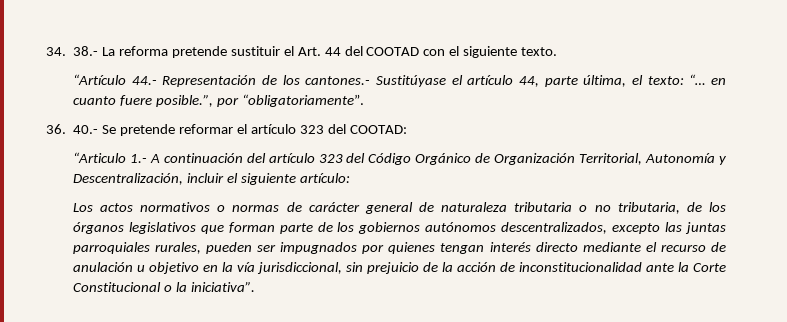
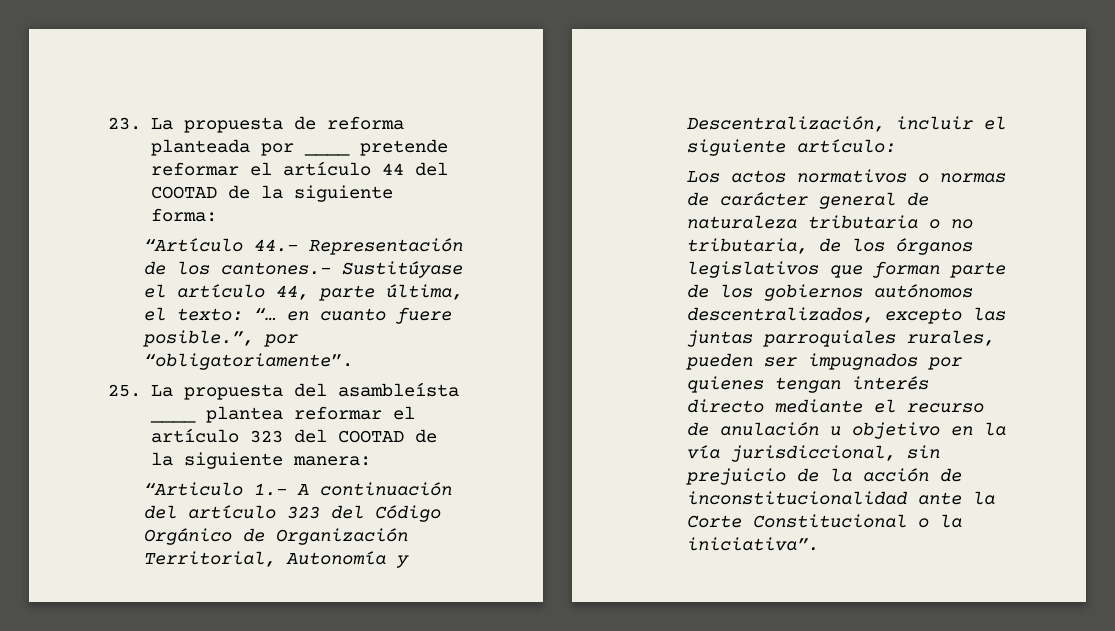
[46,46,558,58] 34. 38.- La reforma pretende sustituir el Art. 44 del COOTAD con el siguiente texto. -> [108,116,404,133] [150,139,448,156] [150,161,448,176] [150,185,393,202] [150,208,217,222] 23. La propuesta de reforma planteada por ____ pretende reformar el artículo 44 del COOTAD de la siguiente forma:
[46,124,176,136] 36. 40.- Se pretende -> [108,382,459,400] [149,406,283,423] 25. La propuesta del asambleísta ____ plantea
[349,125,407,134] COOTAD: -> [337,429,437,443] [150,452,371,469] COOTAD de la siguiente manera:

